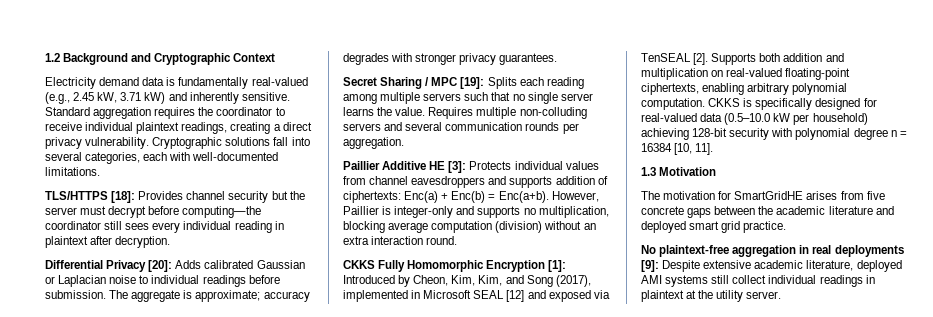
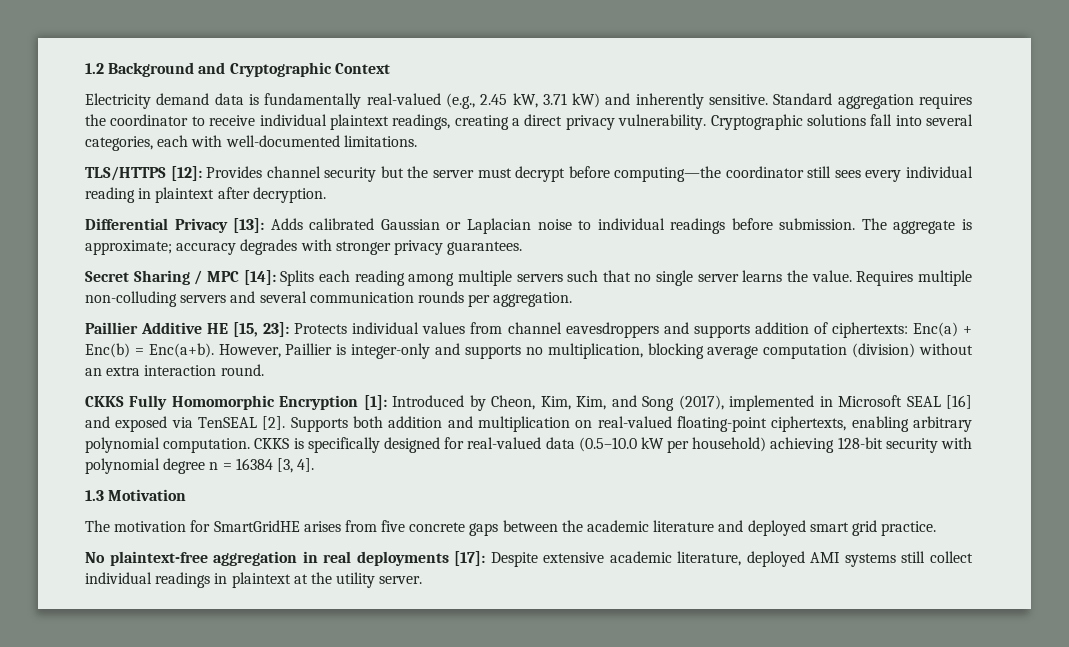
[111,191,136,203] [18]: -> [170,166,202,181] [12]:
[148,260,173,272] [20]: -> [233,218,265,233] [13]:
[460,77,485,89] [19]: -> [243,270,276,285] [14]:
[448,161,467,173] [3]: -> [233,322,290,337] [15, 23]:
[506,290,525,302] [12] -> [946,395,973,409] [16]
[674,143,714,155] [10, 11]. -> [276,458,315,473] [3, 4].
[641,260,659,272] [9]: -> [454,551,486,566] [17]:

